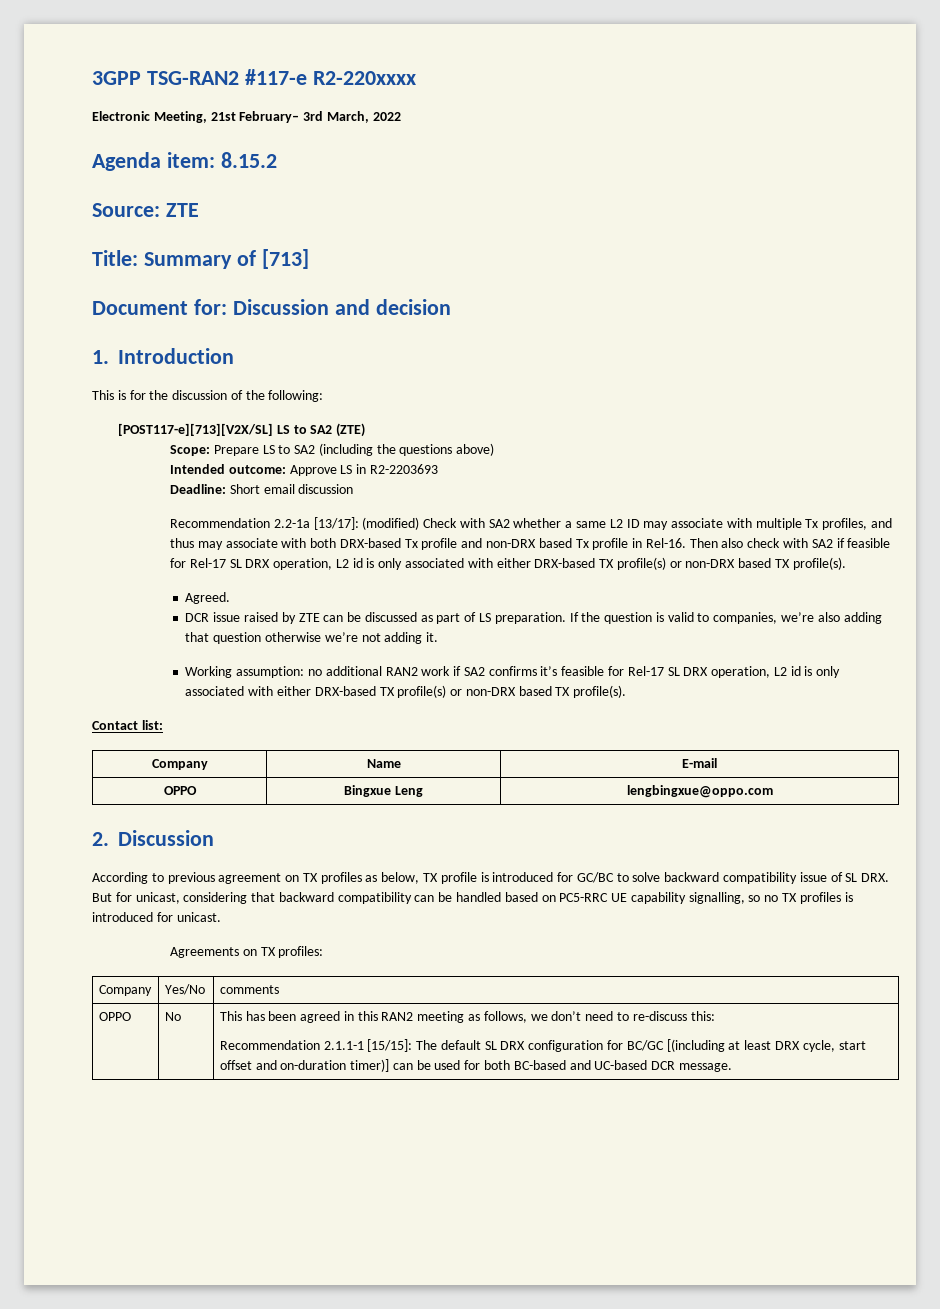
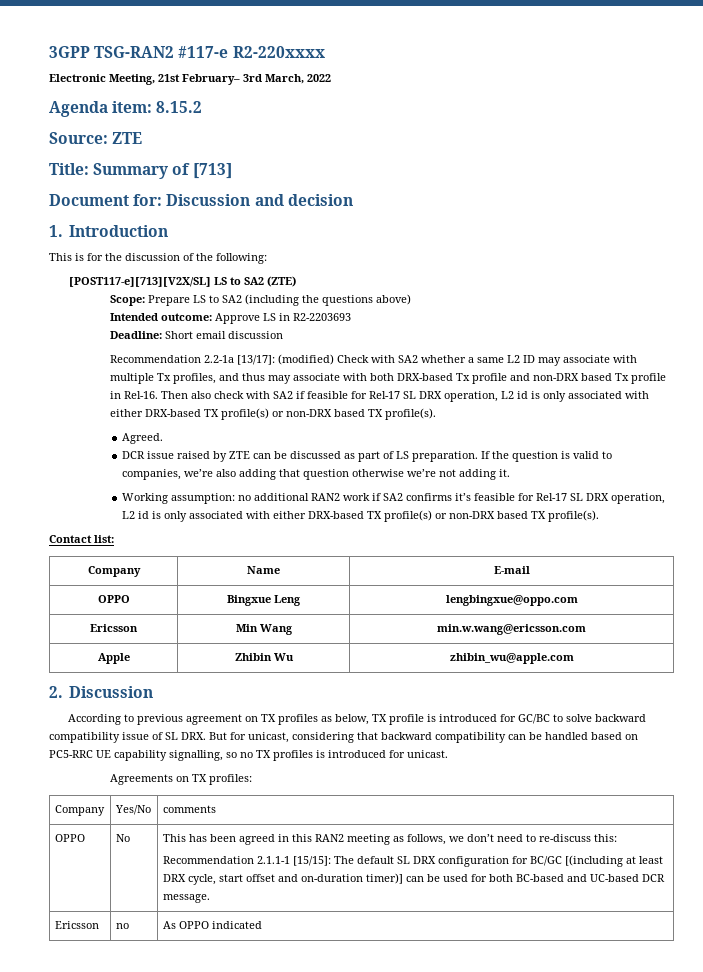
(773, 791) none -> [90,624,138,632] [235,624,293,635] [437,624,586,635] [97,653,130,664] [234,653,294,661] [449,653,574,664] // Ericsson | Min Wang | min.w.wang@ericsson.com // Apple | Zhibin Wu | zhibin_wu@apple.com
(732, 1067) none -> [54,921,99,929] [115,923,129,929] [162,921,262,929] // Ericsson | no | As OPPO indicated

